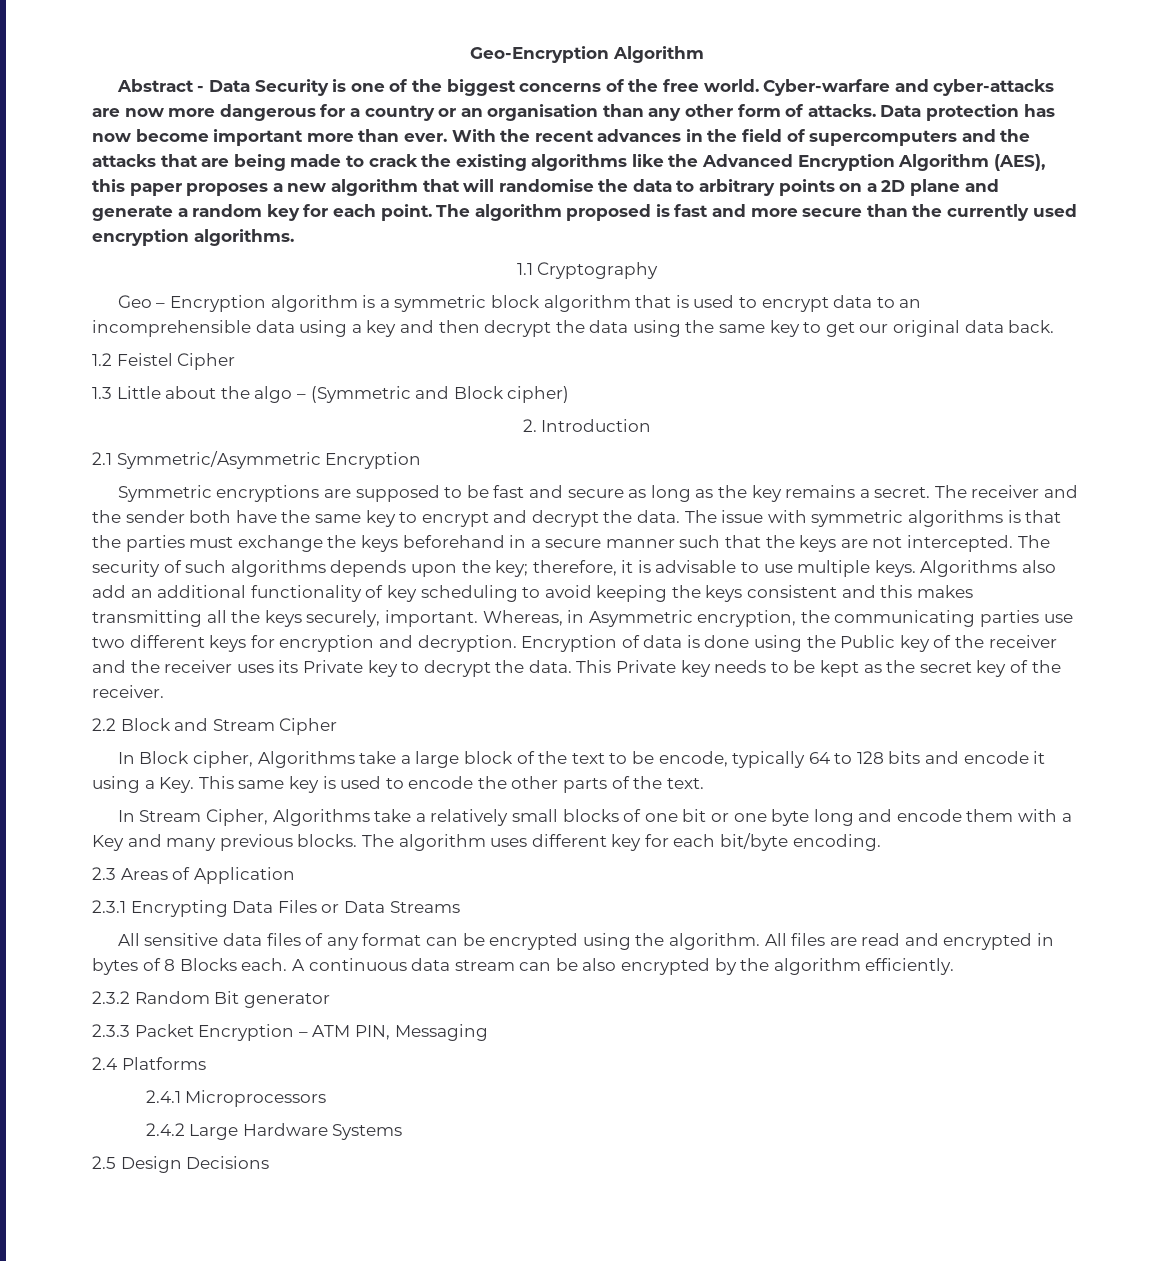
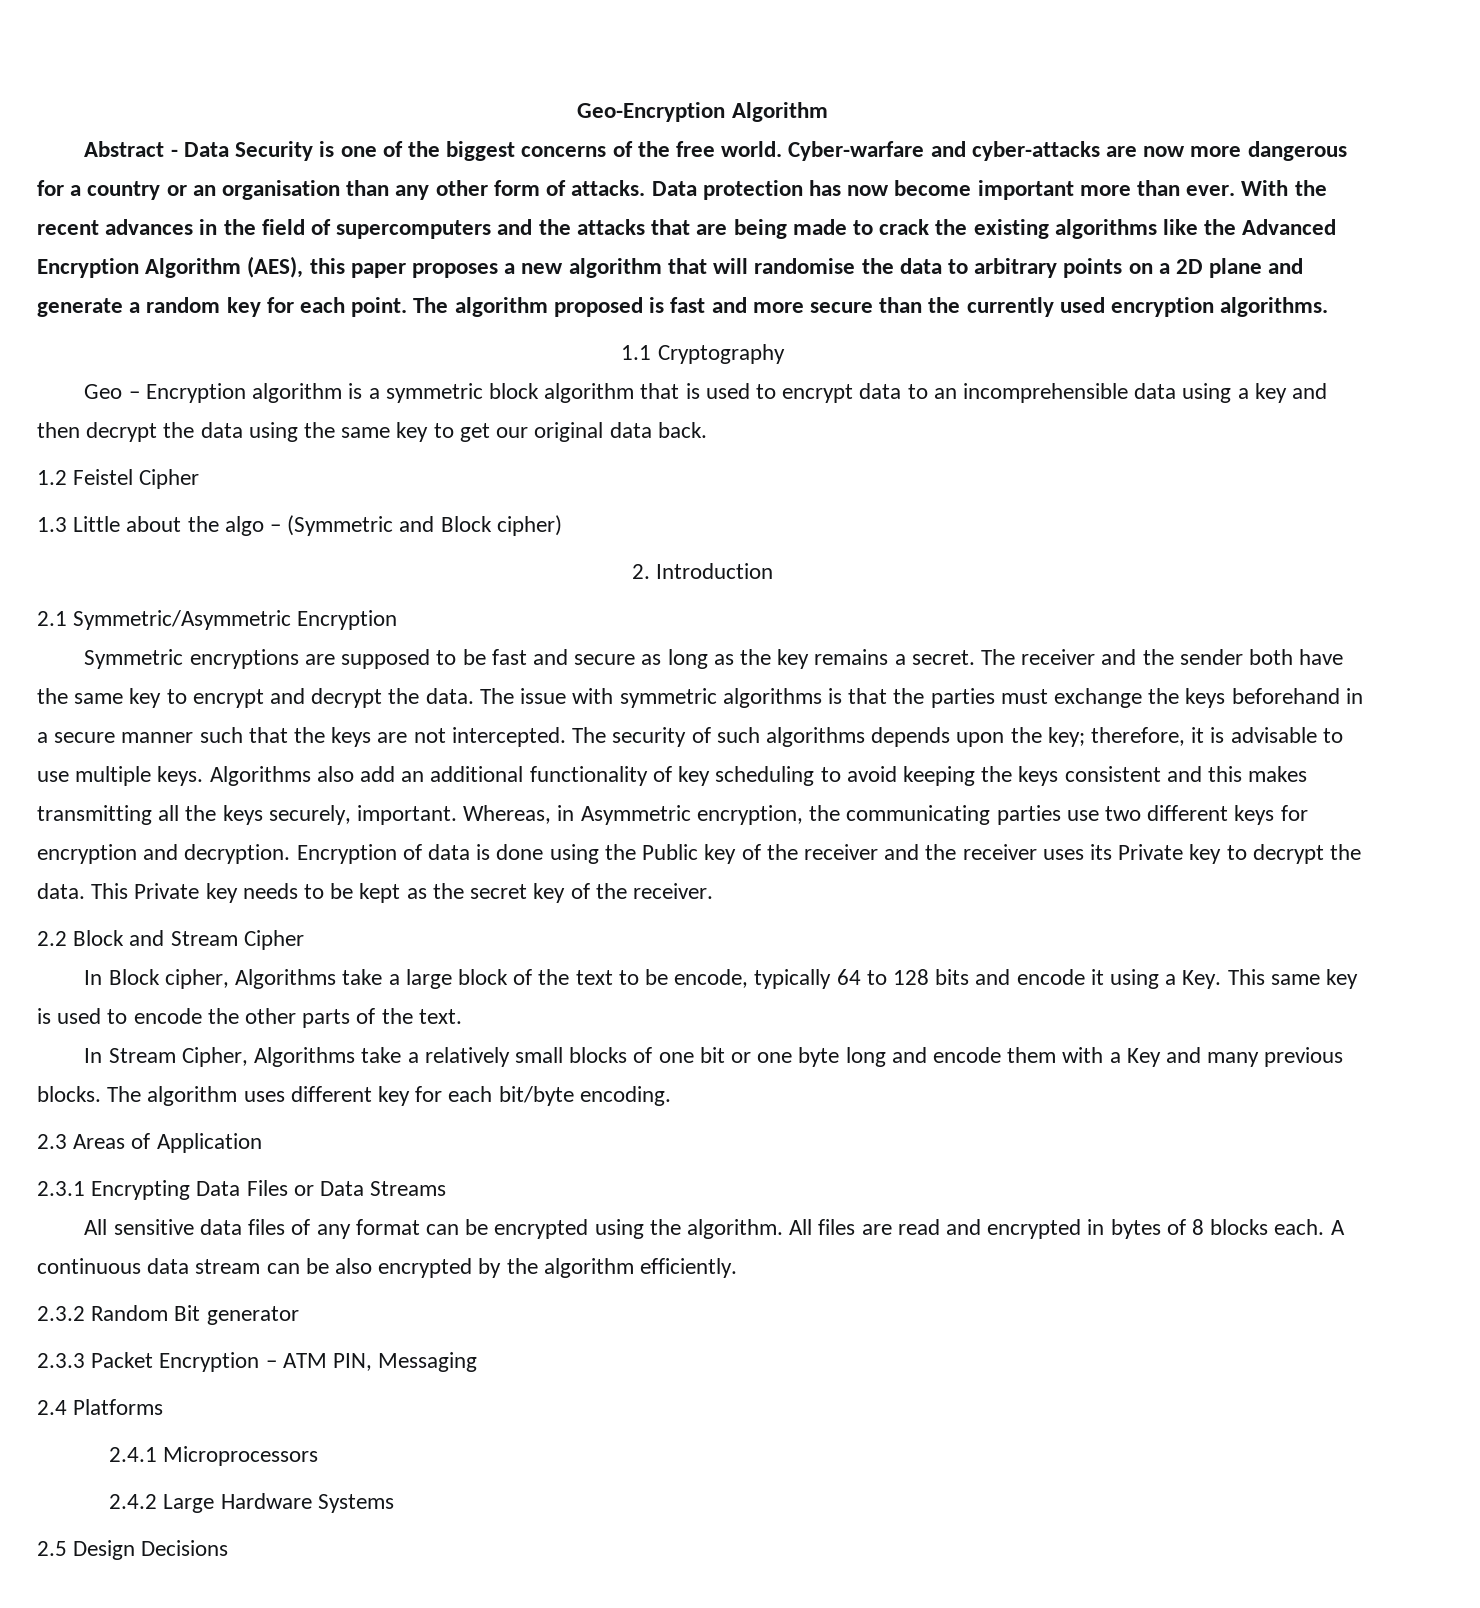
[179,958,237,971] Blocks -> [1210,1219,1269,1235] blocks

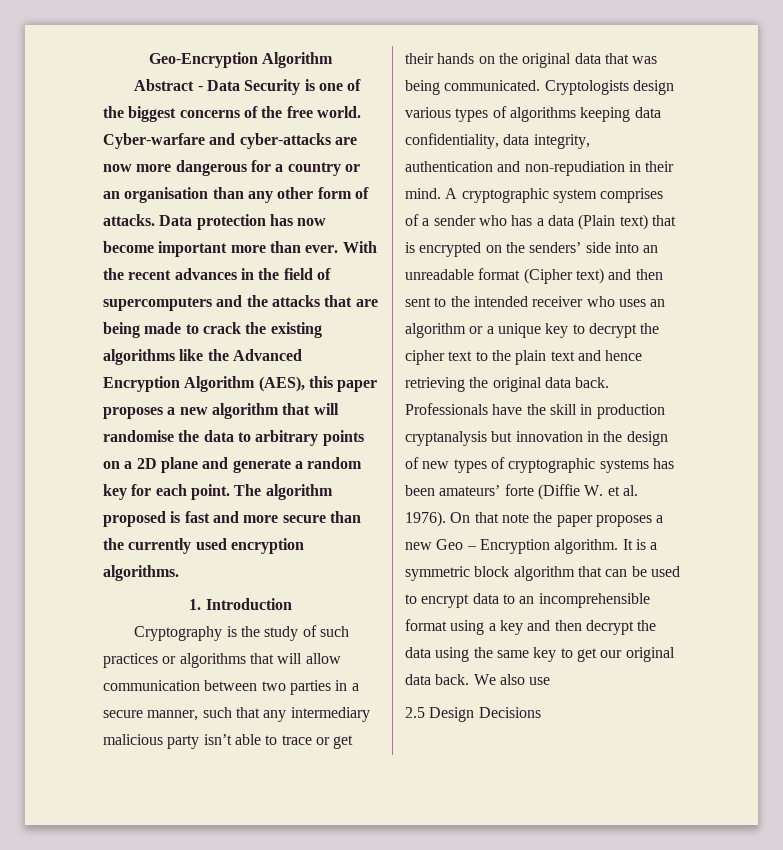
[621,345,652,360] 1.1 -> [189,598,292,610] 1. Introduction //
(785, 354) // -> [226,625,350,641] [103,653,341,668] [103,680,359,695] [103,707,370,722] [103,734,354,749] [405,53,658,68] [405,80,674,95] [405,106,661,122] [405,133,590,149] [405,161,675,176] [405,188,664,203] [405,214,676,230] [405,242,659,257] [405,268,663,284] [405,296,666,307] [405,323,660,338] [405,350,643,365] [405,377,610,392] [405,403,665,419] [405,431,668,446] [405,457,674,473] [405,484,638,500] [405,511,664,527] [405,542,432,550] is the study of such practices or algorithms that will allow communication between two parties in a secure manner, such that any intermediary malicious party isn’t able to trace or get their hands on the original data that was being communicated. Cryptologists design various types of algorithms keeping data confidentiality, data integrity, authentication and non-repudiation in their mind. A cryptographic system comprises of a sender who has a data (Plain text) that is encrypted on the senders’ side into an unreadable format (Cipher text) and then sent to the intended receiver who uses an algorithm or a unique key to decrypt the cipher text to the plain text and hence retrieving the original data back. Professionals have the skill in production cryptanalysis but innovation in the design of new types of cryptographic systems has been amateurs’ forte (Diffie W. et al. 1976). On that note the paper proposes a new
[252,383,343,403] algorithm -> [554,539,633,554] algorithm. It
[685,383,700,399] is -> [605,566,647,577] can be
[1134,383,1177,399] data -> [405,619,447,631] format
[37,469,200,489] [37,515,562,536] [631,563,774,579] [37,610,398,630] [84,649,1344,669] [37,688,1363,708] [37,727,1343,747] [37,766,1308,786] [37,805,1308,825] [37,844,1362,864] [37,883,713,903] [37,930,304,950] [84,969,1359,989] [37,1008,462,1028] [84,1047,1344,1067] [37,1086,671,1106] [37,1133,262,1153] [37,1180,447,1200] [84,1219,1345,1239] [37,1258,738,1278] [37,1305,299,1325] [37,1352,478,1372] [37,1399,164,1415] [109,1446,319,1466] [109,1493,394,1513] // 1.2 Feistel Cipher // 1.3 Little about the algo – (Symmetric and Block cipher) // 2. Introduction // 2.1 Symmetric/Asymmetric Encryption // Symmetric encryptions are supposed to be fast and secure as long as the key remains a secret. The receiver and the sender both have the same key to encrypt and decrypt the data. The issue with symmetric algorithms is that the parties must exchange the keys beforehand in a secure manner such that the keys are not intercepted. The security of such algorithms depends upon the key; therefore, it is advisable to use multiple keys. Algorithms also add an additional functionality of key scheduling to avoid keeping the keys consistent and this makes transmitting all the keys securely, important. Whereas, in Asymmetric encryption, the communicating parties use two different keys for encryption and decryption. Encryption of data is done using the Public key of the receiver and the receiver uses its Private key to decrypt the data. This Private key needs to be kept as the secret key of the receiver. // 2.2 Block and Stream Cipher // In Block cipher, Algorithms take a large block of the text to be encode, typically 64 to 128 bits and encode it using a Key. This same key is used to encode the other parts of the text. // In Stream Cipher, Algorithms take a relatively small blocks of one bit or one byte long and encode them with a Key and many previous blocks. The algorithm uses different key for each bit/byte encoding. // 2.3 Areas of Application // 2.3.1 Encrypting Data Files or Data Streams // All sensitive data files of any format can be encrypted using the algorithm. All files are read and encrypted in bytes of 8 blocks each. A continuous data stream can be also encrypted by the algorithm efficiently. // 2.3.2 Random Bit generator // 2.3.3 Packet Encryption – ATM PIN, Messaging // 2.4 Platforms // 2.4.1 Microprocessors // 2.4.2 Large Hardware Systems -> [473,674,551,685] We also use

